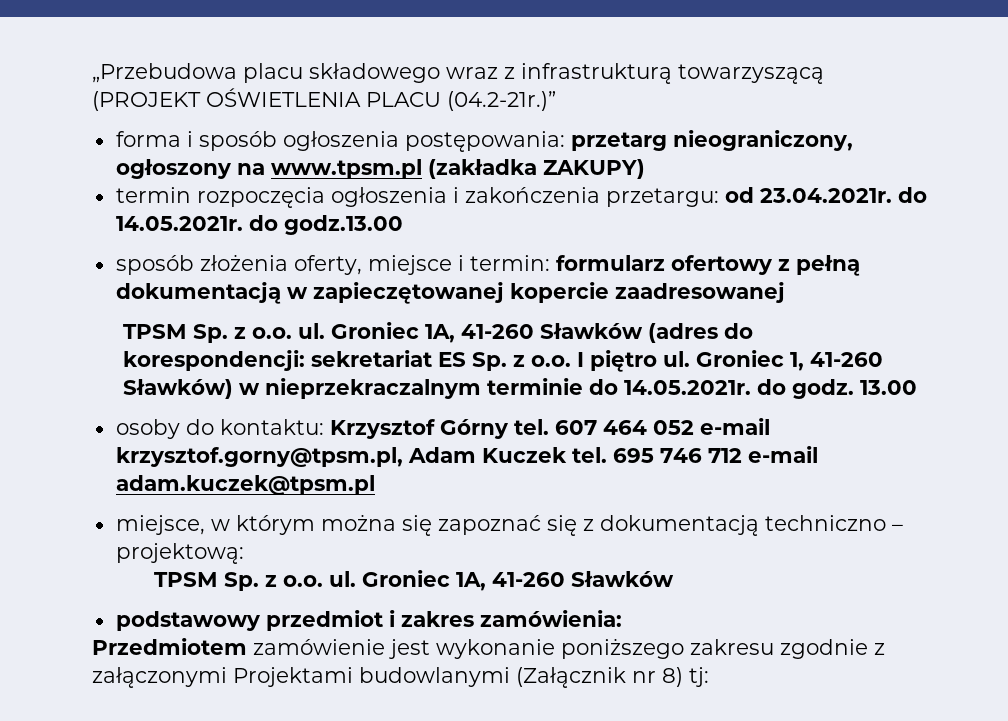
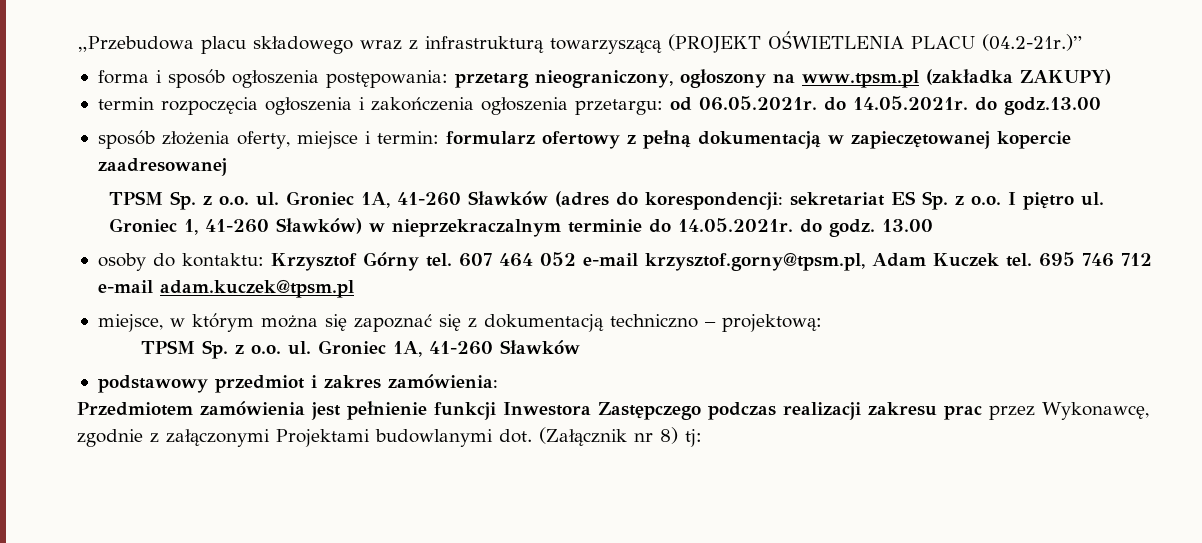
(600, 195) none -> [480,97,568,115] ogłoszenia
[759,188,892,203] 23.04.2021r. -> [698,96,817,111] 06.05.2021r.
[253,638,774,659] zamówienie jest wykonanie poniższego zakresu -> [200,401,1149,420] zamówienia jest pełnienie funkcji Inwestora Zastępczego podczas realizacji zakresu prac przez Wykonawcę,
(510, 677) none -> [499,429,532,443] dot.

